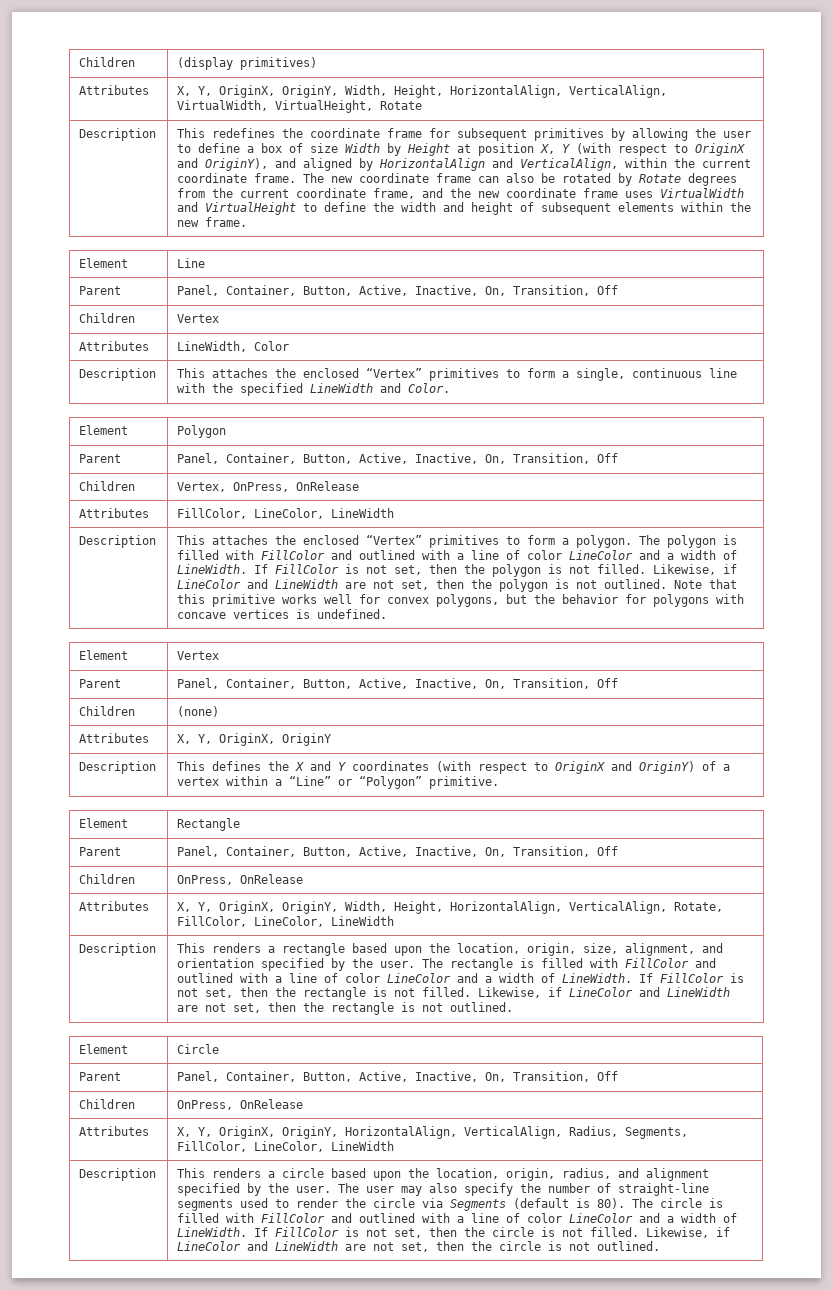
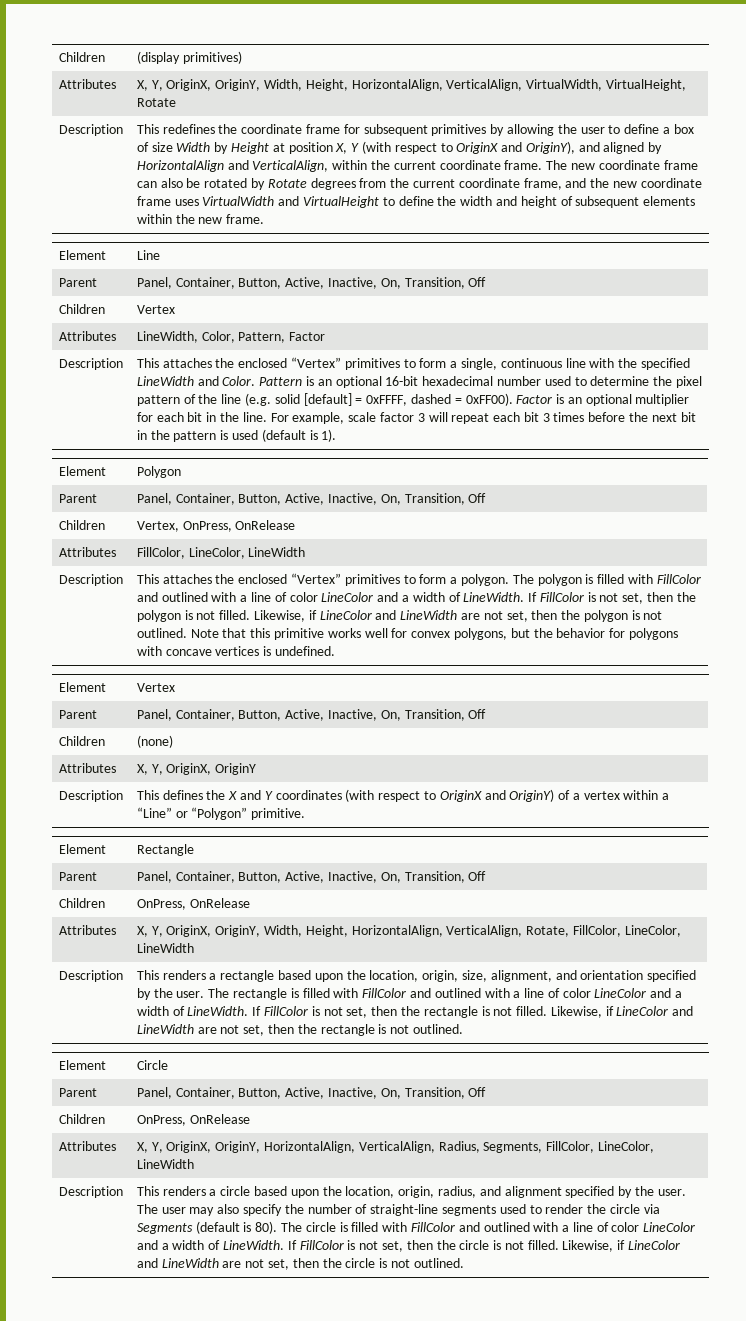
[254,341,290,351] Color -> [201,331,326,343] Color, Pattern, Factor
(451, 388) none -> [259,376,702,388] [136,393,690,406] [136,412,696,424] [136,429,337,442] Pattern is an optional 16-bit hexadecimal number used to determine the pixel pattern of the line (e.g. solid [default] = 0xFFFF, dashed = 0xFF00). Factor is an optional multiplier for each bit in the line. For example, scale factor 3 will repeat each bit 3 times before the next bit in the pattern is used (default is 1).

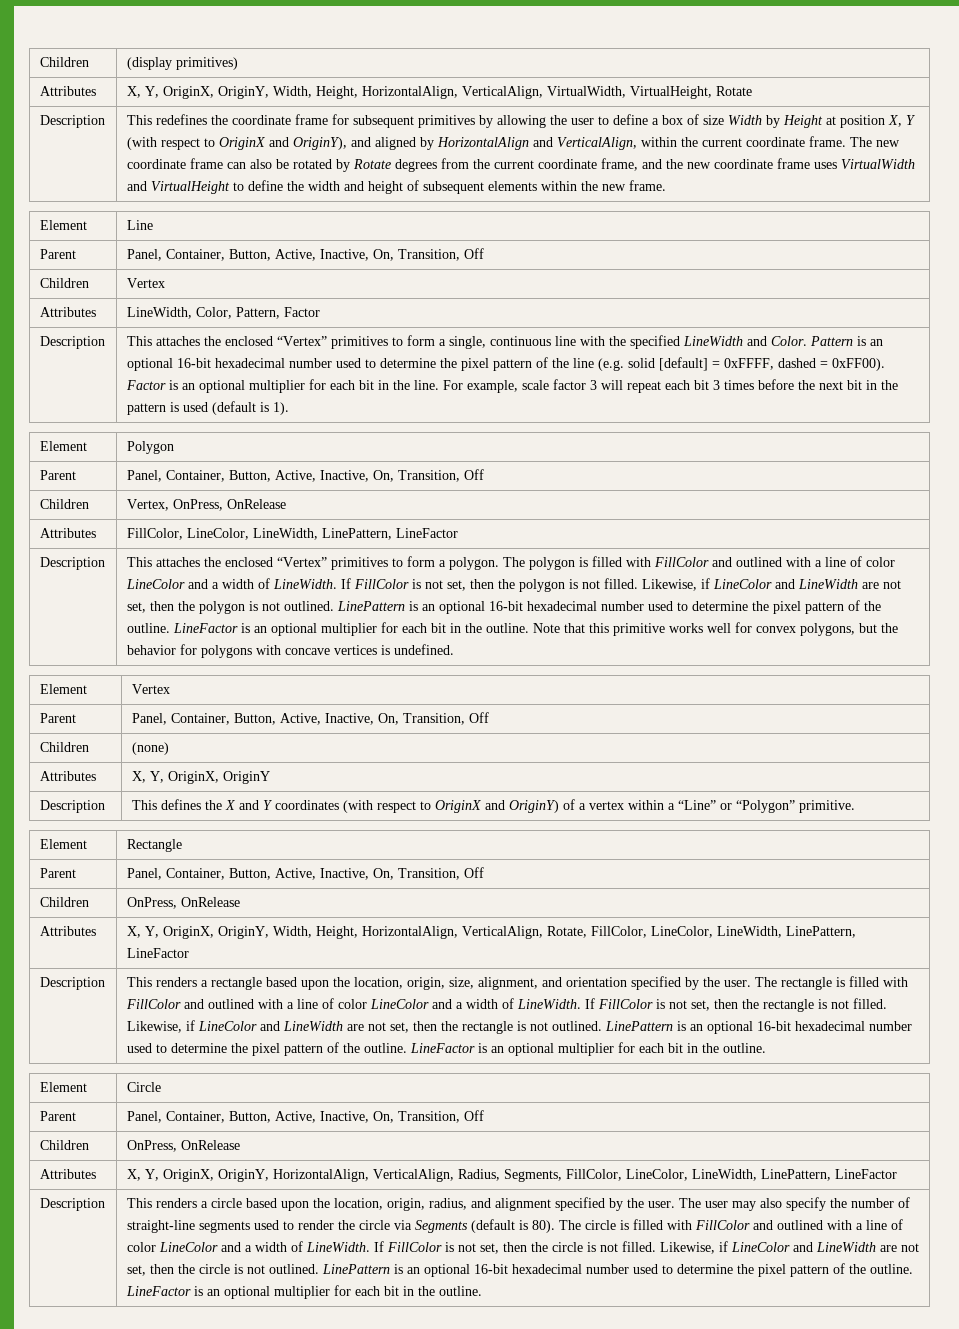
[248,547,306,557] LineWidth -> [252,528,458,540] LineWidth, LinePattern, LineFactor
(187, 633) none -> [336,600,881,614] [126,622,529,636] LinePattern is an optional 16-bit hexadecimal number used to determine the pixel pattern of the outline. LineFactor is an optional multiplier for each bit in the outline.
[136,943,194,953] LineWidth -> [716,926,856,938] [126,948,189,958] LineWidth, LinePattern, LineFactor
(463, 1029) none -> [604,1021,912,1034] [126,1042,766,1056] LinePattern is an optional 16-bit hexadecimal number used to determine the pixel pattern of the outline. LineFactor is an optional multiplier for each bit in the outline.
[136,1159,194,1169] LineWidth -> [691,1169,897,1181] LineWidth, LinePattern, LineFactor
(464, 1263) none -> [321,1263,913,1277] [125,1285,482,1299] LinePattern is an optional 16-bit hexadecimal number used to determine the pixel pattern of the outline. LineFactor is an optional multiplier for each bit in the outline.

